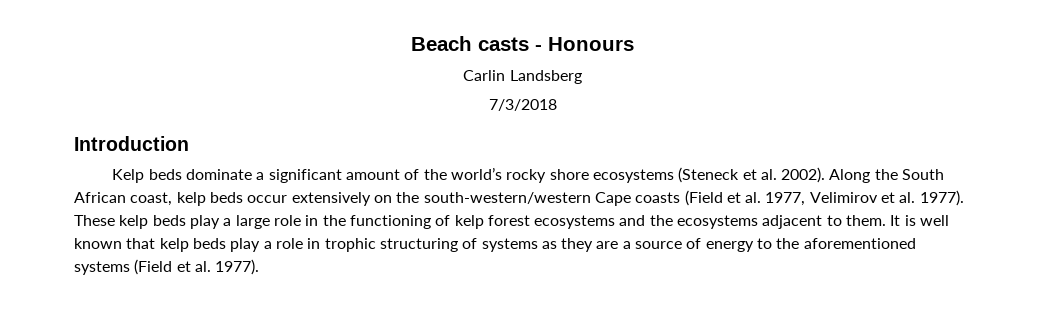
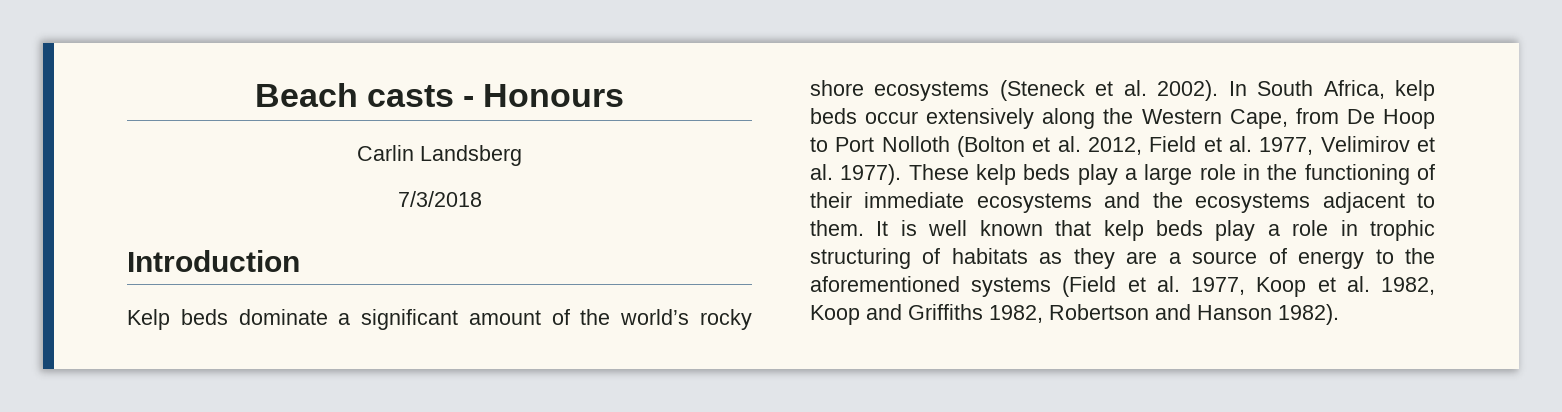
[829,169,945,183] [74,190,723,206] Along the South African coast, kelp beds occur extensively on the south-western/western Cape coasts (Field -> [1228,80,1435,101] [810,108,1435,129] [810,136,1197,157] In South Africa, kelp beds occur extensively along the Western Cape, from De Hoop to Port Nolloth (Bolton et al. 2012, Field
[454,215,530,229] kelp forest -> [810,192,965,208] their immediate
[481,238,538,252] systems -> [951,248,1028,264] habitats
[215,259,260,275] 1977). -> [1191,276,1435,297] [810,304,1339,325] 1977, Koop et al. 1982, Koop and Griffiths 1982, Robertson and Hanson 1982).

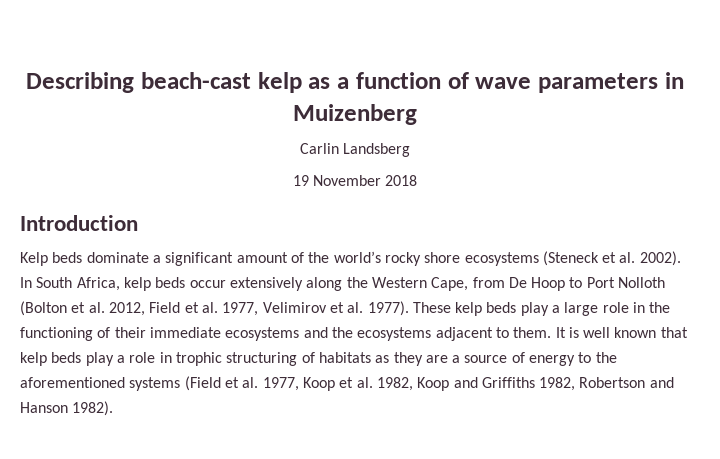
[254,83,625,107] Beach casts - Honours -> [26,72,684,93] [293,104,417,125] Describing beach-cast kelp as a function of wave parameters in Muizenberg
[397,191,482,207] 7/3/2018 -> [292,175,418,186] 19 November 2018

